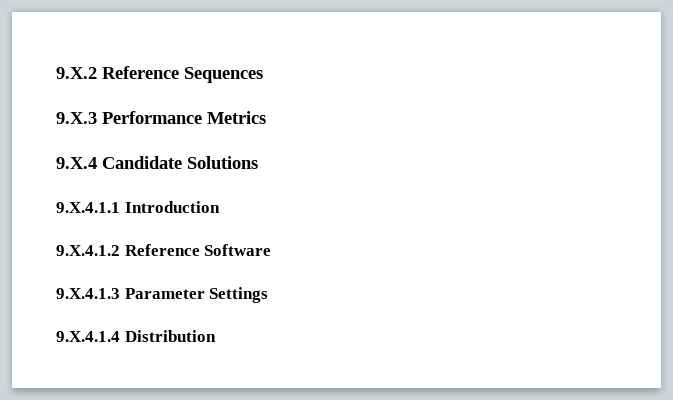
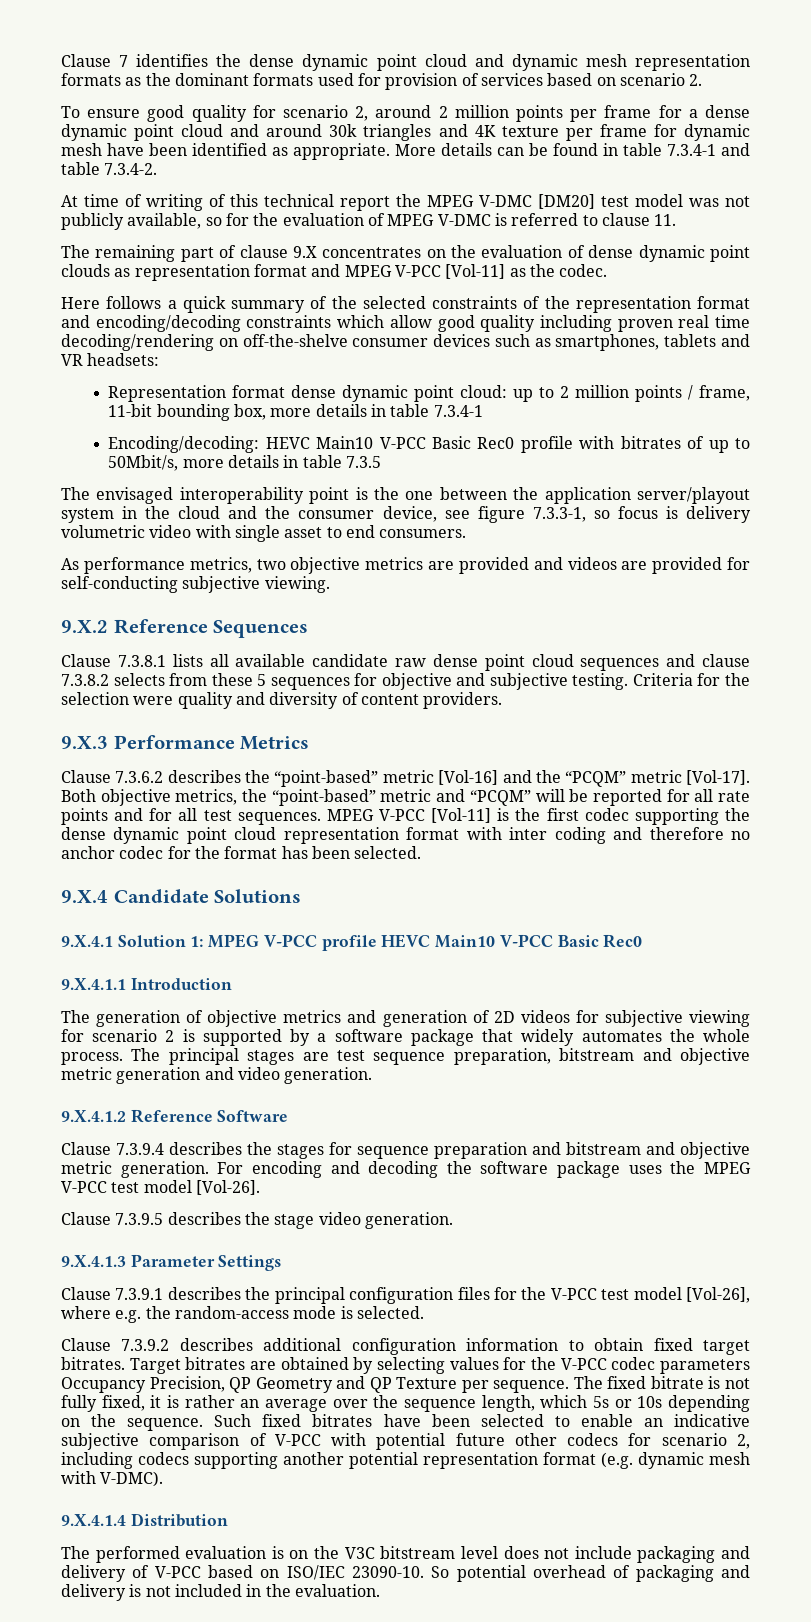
[56,66,263,83] [56,111,266,124] [56,156,258,169] [56,201,220,213] [56,244,272,256] [56,287,269,303] [56,330,216,342] 9.X.2 Reference Sequences // 9.X.3 Performance Metrics // 9.X.4 Candidate Solutions // 9.X.4.1.1 Introduction // 9.X.4.1.2 Reference Software // 9.X.4.1.3 Parameter Settings // 9.X.4.1.4 Distribution -> [61,54,751,71] [61,73,703,90] [61,105,751,122] [61,124,751,141] [61,143,750,160] [61,162,158,175] [61,194,750,211] [61,213,677,230] [61,245,750,262] [61,264,608,281] [61,296,750,313] [61,315,751,332] [61,334,750,351] [61,353,160,366] [108,385,750,402] [108,404,483,421] [108,436,750,453] [108,455,381,471] [61,487,751,504] [61,506,751,523] [61,525,467,542] [61,557,751,574] [61,576,330,593] [61,619,309,638] [61,654,751,671] [61,673,751,690] [61,692,503,709] [61,735,310,750] [61,770,751,787] [61,789,751,806] [61,808,750,825] [61,827,751,844] [61,846,422,859] [61,889,302,903] [61,934,643,951] [61,978,232,990] [61,1010,750,1027] [61,1029,751,1046] [61,1048,751,1065] [61,1067,373,1084] [61,1109,289,1123] [61,1142,750,1159] [61,1161,751,1178] [61,1180,260,1195] [61,1212,453,1229] [61,1254,282,1271] [61,1287,751,1304] [61,1306,424,1323] [61,1338,751,1355] [61,1357,751,1374] [61,1376,751,1393] [61,1395,750,1412] [61,1414,751,1431] [61,1433,750,1450] [61,1452,750,1469] [61,1471,164,1487] [61,1513,228,1527] [61,1546,751,1563] [61,1565,751,1582] [61,1584,380,1601] Clause 7 identifies the dense dynamic point cloud and dynamic mesh representation formats as the dominant formats used for provision of services based on scenario 2. // To ensure good quality for scenario 2, around 2 million points per frame for a dense dynamic point cloud and around 30k triangles and 4K texture per frame for dynamic mesh have been identified as appropriate. More details can be found in table 7.3.4-1 and table 7.3.4-2. // At time of writing of this technical report the MPEG V-DMC [DM20] test model was not publicly available, so for the evaluation of MPEG V-DMC is referred to clause 11. // The remaining part of clause 9.X concentrates on the evaluation of dense dynamic point clouds as representation format and MPEG V-PCC [Vol-11] as the codec. // Here follows a quick summary of the selected constraints of the representation format and encoding/decoding constraints which allow good quality including proven real time decoding/rendering on off-the-shelve consumer devices such as smartphones, tablets and VR headsets: // Representation format dense dynamic point cloud: up to 2 million points / frame, 11-bit bounding box, more details in table 7.3.4-1 // Encoding/decoding: HEVC Main10 V-PCC Basic Rec0 profile with bitrates of up to 50Mbit/s, more details in table 7.3.5 // The envisaged interoperability point is the one between the application server/playout system in the cloud and the consumer device, see figure 7.3.3-1, so focus is delivery volumetric video with single asset to end consumers. // As performance metrics, two objective metrics are provided and videos are provided for self-conducting subjective viewing. // 9.X.2 Reference Sequences // Clause 7.3.8.1 lists all available candidate raw dense point cloud sequences and clause 7.3.8.2 selects from these 5 sequences for objective and subjective testing. Criteria for the selection were quality and diversity of content providers. // 9.X.3 Performance Metrics // Clause 7.3.6.2 describes the “point-based” metric [Vol-16] and the “PCQM” metric [Vol-17]. Both objective metrics, the “point-based” metric and “PCQM” will be reported for all rate points and for all test sequences. MPEG V-PCC [Vol-11] is the first codec supporting the dense dynamic point cloud representation format with inter coding and therefore no anchor codec for the format has been selected. // 9.X.4 Candidate Solutions // 9.X.4.1 Solution 1: MPEG V-PCC profile HEVC Main10 V-PCC Basic Rec0 // 9.X.4.1.1 Introduction // The generation of objective metrics and generation of 2D videos for subjective viewing for scenario 2 is supported by a software package that widely automates the whole process. The principal stages are test sequence preparation, bitstream and objective metric generation and video generation. // 9.X.4.1.2 Reference Software // Clause 7.3.9.4 describes the stages for sequence preparation and bitstream and objective metric generation. For encoding and decoding the software package uses the MPEG V-PCC test model [Vol-26]. // Clause 7.3.9.5 describes the stage video generation. // 9.X.4.1.3 Parameter Settings // Clause 7.3.9.1 describes the principal configuration files for the V-PCC test model [Vol-26], where e.g. the random-access mode is selected. // Clause 7.3.9.2 describes additional configuration information to obtain fixed target bitrates. Target bitrates are obtained by selecting values for the V-PCC codec parameters Occupancy Precision, QP Geometry and QP Texture per sequence. The fixed bitrate is not fully fixed, it is rather an average over the sequence length, which 5s or 10s depending on the sequence. Such fixed bitrates have been selected to enable an indicative subjective comparison of V-PCC with potential future other codecs for scenario 2, including codecs supporting another potential representation format (e.g. dynamic mesh with V-DMC). // 9.X.4.1.4 Distribution // The performed evaluation is on the V3C bitstream level does not include packaging and delivery of V-PCC based on ISO/IEC 23090-10. So potential overhead of packaging and delivery is not included in the evaluation.

